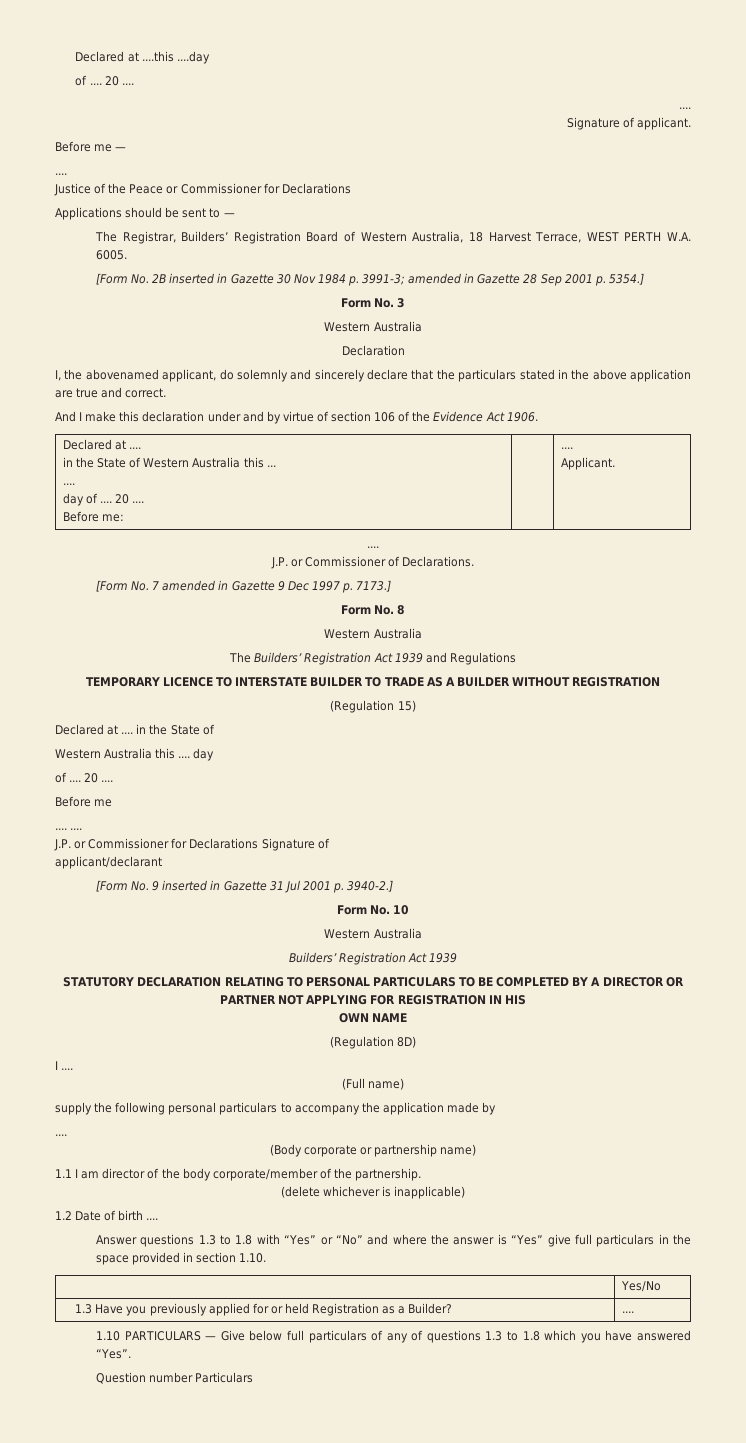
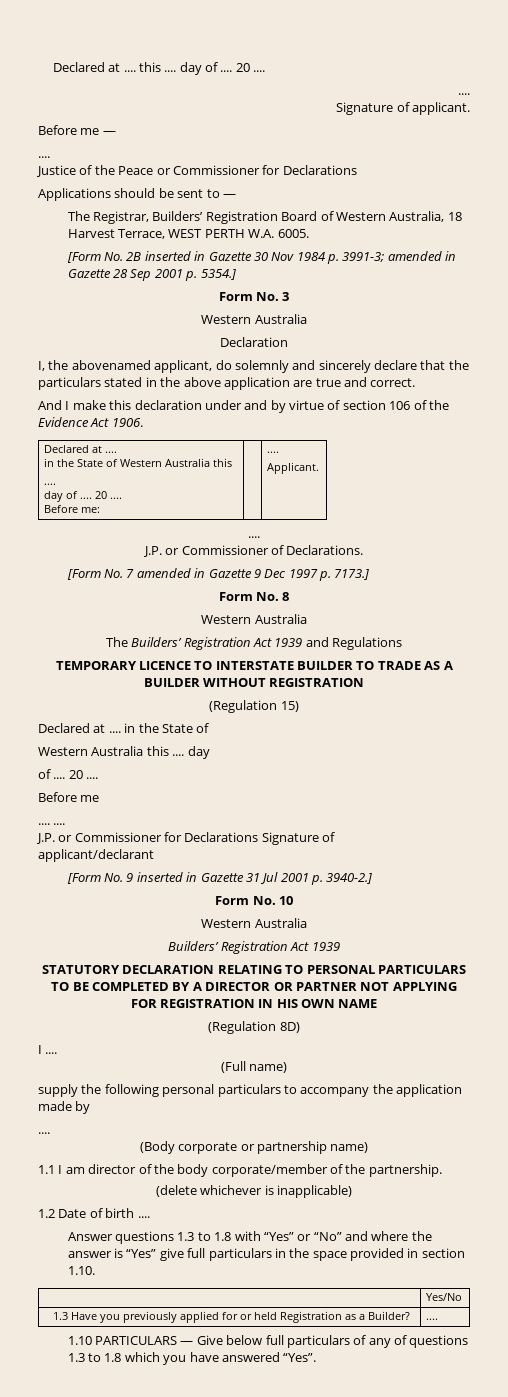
[75,51,210,64] Declared at ....this ....day // -> [52,62,202,75] Declared at .... this .... day
[266,465,276,467] ... -> (232, 462) none
(526, 1000) // -> (298, 1003) none
[95,1372,254,1384] // Question number Particulars -> (317, 1357) none

